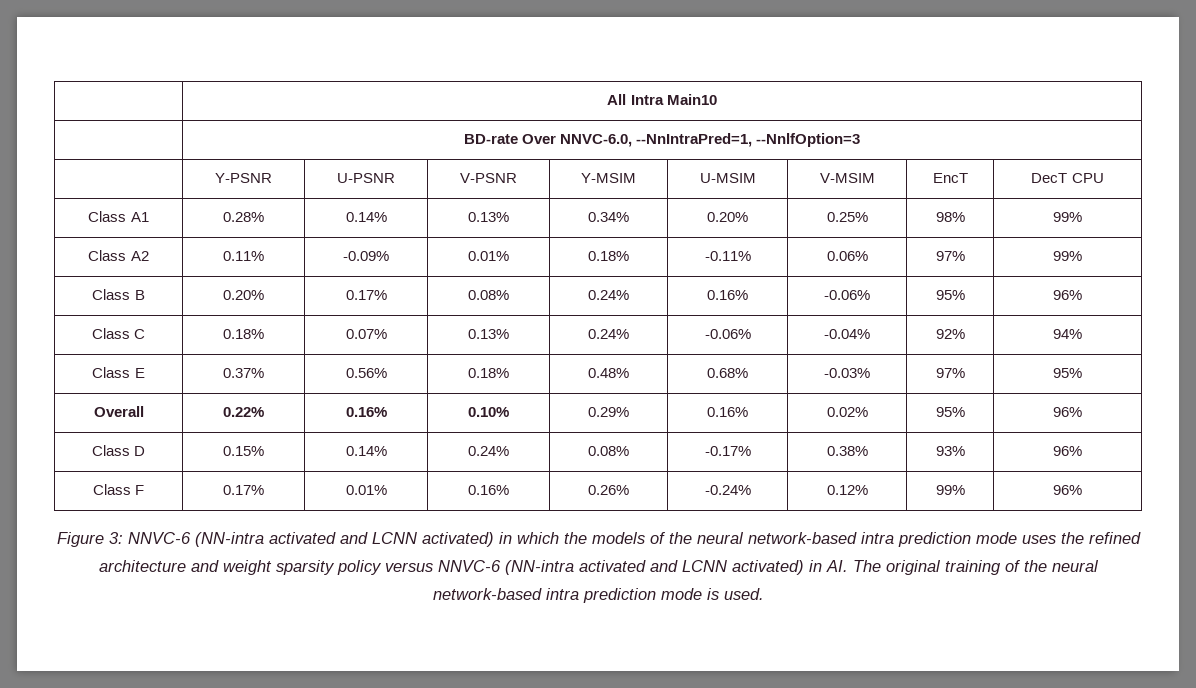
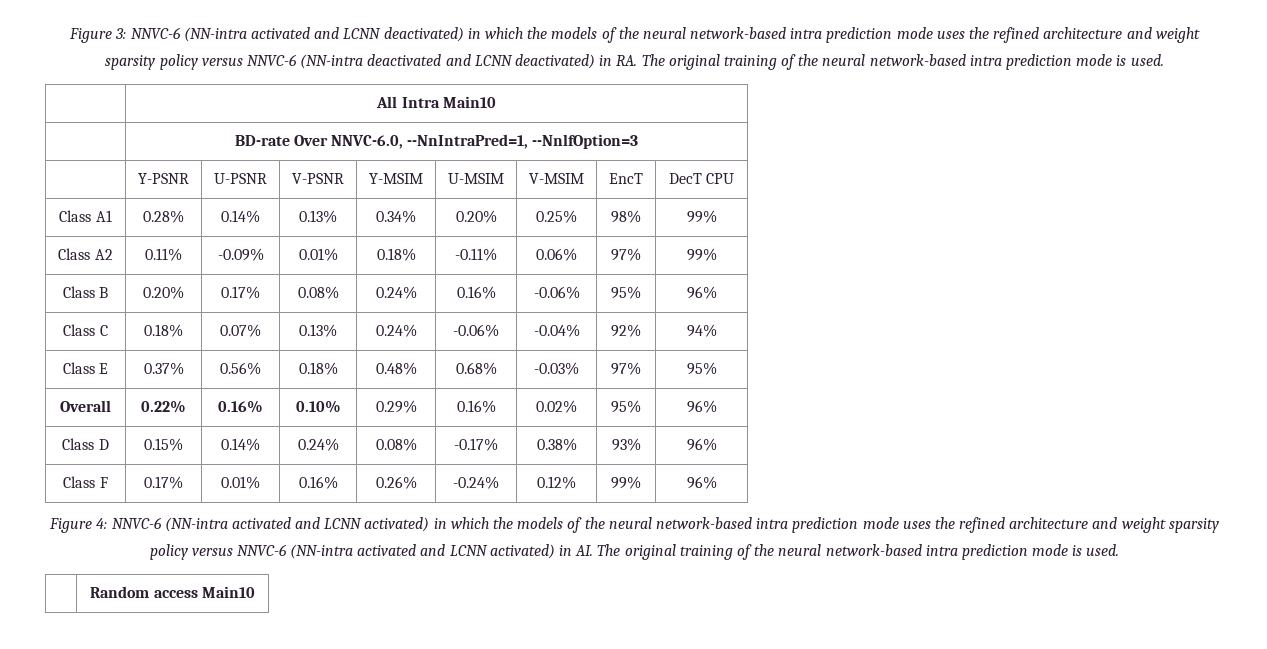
(607, 99) none -> [69,27,1200,43] [105,54,1164,70] Figure 3: NNVC-6 (NN-intra activated and LCNN deactivated) in which the models of the neural network-based intra prediction mode uses the refined architecture and weight sparsity policy versus NNVC-6 (NN-intra deactivated and LCNN deactivated) in RA. The original training of the neural network-based intra prediction mode is used. //
[108,532,123,544] 3: -> [96,518,108,529] 4:
(764, 594) none -> [90,586,255,598] // | Random access Main10

